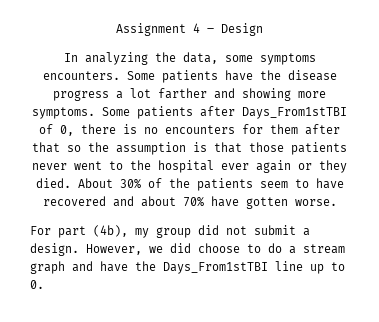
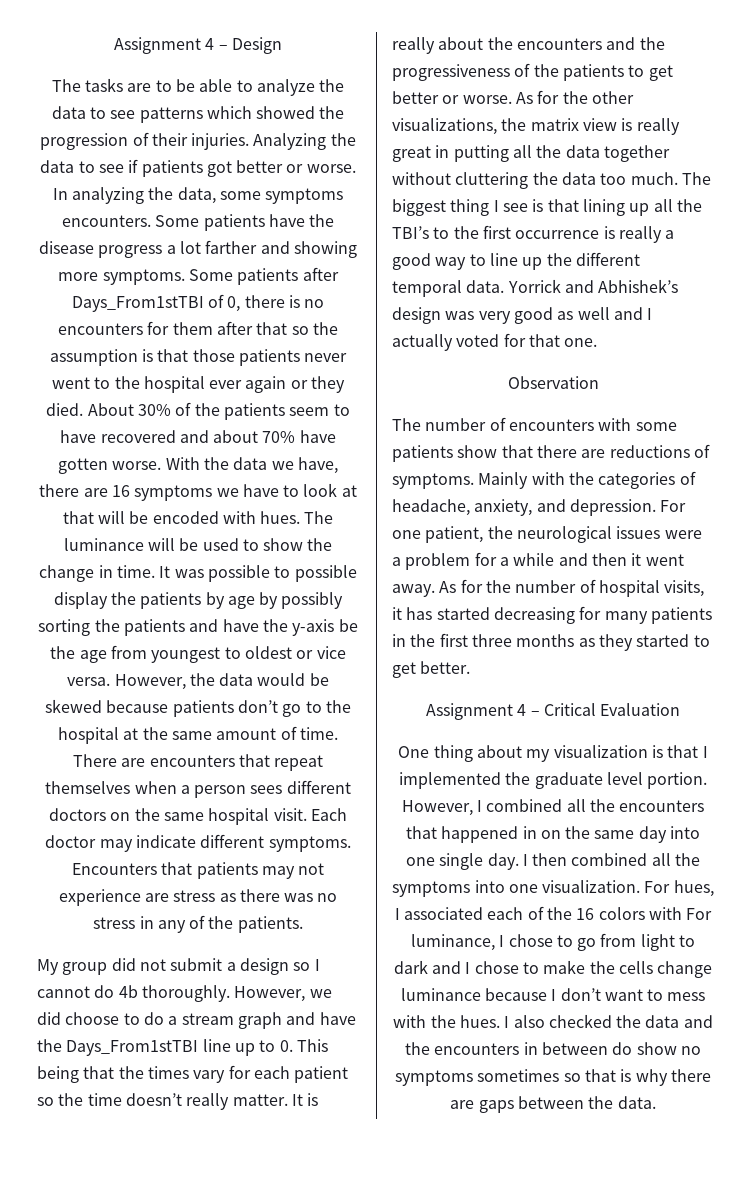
(263, 29) none -> [51,78,345,96] [51,106,345,123] [40,132,356,150] [40,159,356,177] The tasks are to be able to analyze the data to see patterns which showed the progression of their injuries. Analyzing the data to see if patients got better or worse.
[30,225,149,238] // For part (4b), my -> [165,457,338,474] [39,483,357,501] [62,511,334,524] [63,538,333,551] [39,565,357,582] [53,592,344,609] [38,619,358,636] [50,645,346,663] [67,673,329,690] [45,699,351,717] [58,726,338,744] [72,754,324,771] [45,780,351,798] [49,808,347,825] [45,834,351,852] [71,862,325,879] [58,889,338,906] [93,915,303,933] [37,959,59,975] With the data we have, there are 16 symptoms we have to look at that will be encoded with hues. The luminance will be used to show the change in time. It was possible to possible display the patients by age by possibly sorting the patients and have the y-axis be the age from youngest to oldest or vice versa. However, the data would be skewed because patients don’t go to the hospital at the same amount of time. There are encounters that repeat themselves when a person sees different doctors on the same hospital visit. Each doctor may indicate different symptoms. Encounters that patients may not experience are stress as there was no stress in any of the patients. // My
[30,243,79,256] design. -> [239,958,320,975] [37,985,230,1002] design so I cannot do 4b thoroughly.
(44, 284) none -> [296,1039,328,1052] [37,1065,349,1083] [37,1093,319,1110] [392,37,665,54] [392,63,673,81] [392,90,634,104] [392,118,680,135] [392,145,670,162] [392,172,711,189] [392,199,702,216] [392,225,675,243] [392,252,640,270] [392,279,679,297] [392,307,653,324] [392,333,598,351] [507,376,599,389] [392,417,677,431] [392,444,710,462] [392,471,696,489] [392,499,687,516] [392,526,702,543] [392,552,684,570] [392,579,705,597] [392,606,712,624] [392,633,710,651] [392,661,471,678] [425,703,681,720] [398,745,708,762] [398,772,708,789] [401,799,705,816] [405,826,701,843] [405,853,701,870] [392,880,714,897] [394,906,713,920] [410,933,696,951] [393,960,713,978] [400,988,706,1001] [393,1014,713,1028] [405,1042,701,1055] [395,1069,711,1086] [450,1096,656,1113] This being that the times vary for each patient so the time doesn’t really matter. It is really about the encounters and the progressiveness of the patients to get better or worse. As for the other visualizations, the matrix view is really great in putting all the data together without cluttering the data too much. The biggest thing I see is that lining up all the TBI’s to the first occurrence is really a good way to line up the different temporal data. Yorrick and Abhishek’s design was very good as well and I actually voted for that one. // Observation // The number of encounters with some patients show that there are reductions of symptoms. Mainly with the categories of headache, anxiety, and depression. For one patient, the neurological issues were a problem for a while and then it went away. As for the number of hospital visits, it has started decreasing for many patients in the first three months as they started to get better. // Assignment 4 – Critical Evaluation // One thing about my visualization is that I implemented the graduate level portion. However, I combined all the encounters that happened in on the same day into one single day. I then combined all the symptoms into one visualization. For hues, I associated each of the 16 colors with For luminance, I chose to go from light to dark and I chose to make the cells change luminance because I don’t want to mess with the hues. I also checked the data and the encounters in between do show no symptoms sometimes so that is why there are gaps between the data.

